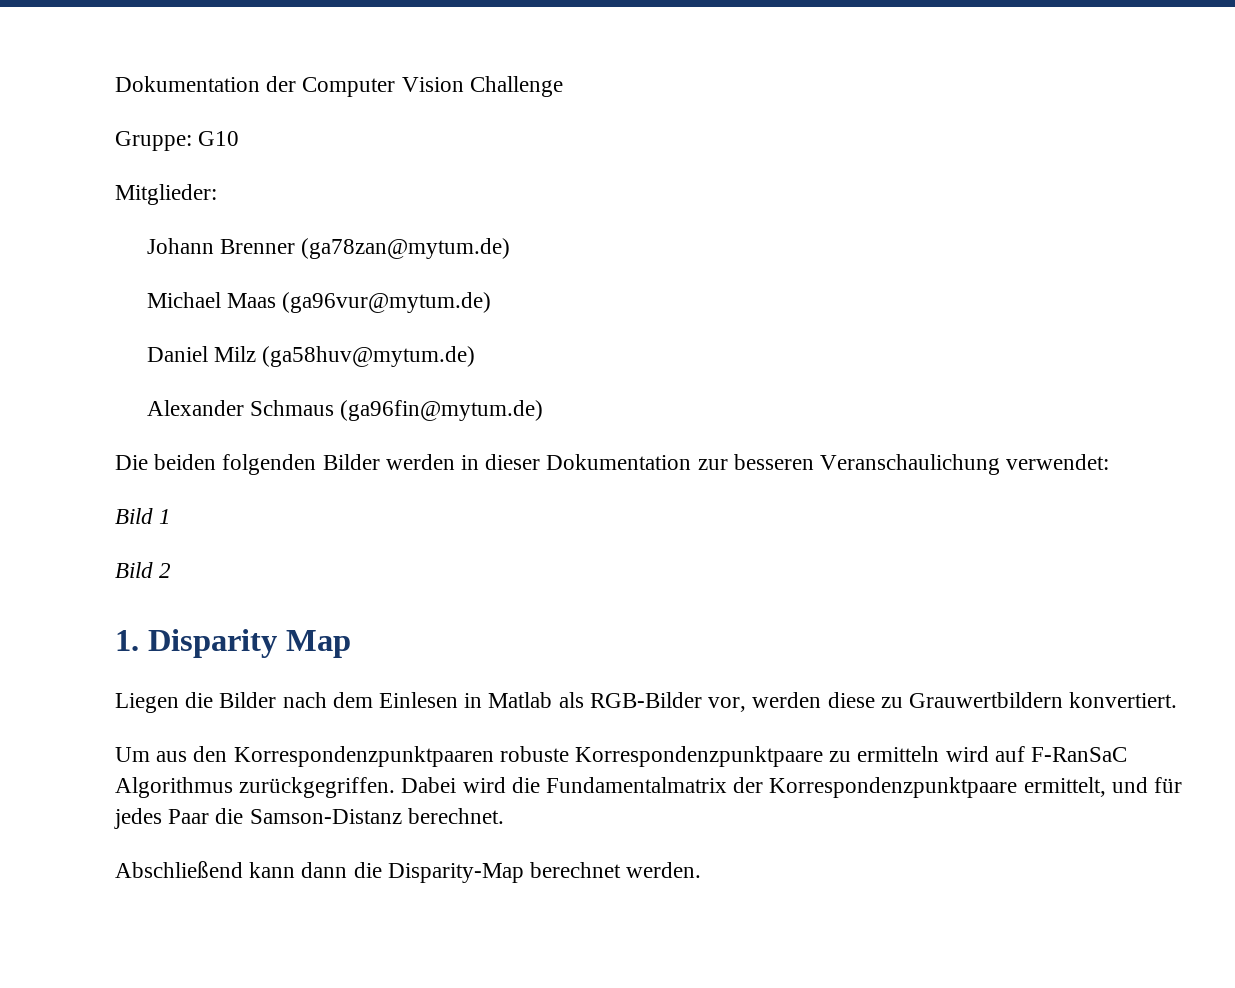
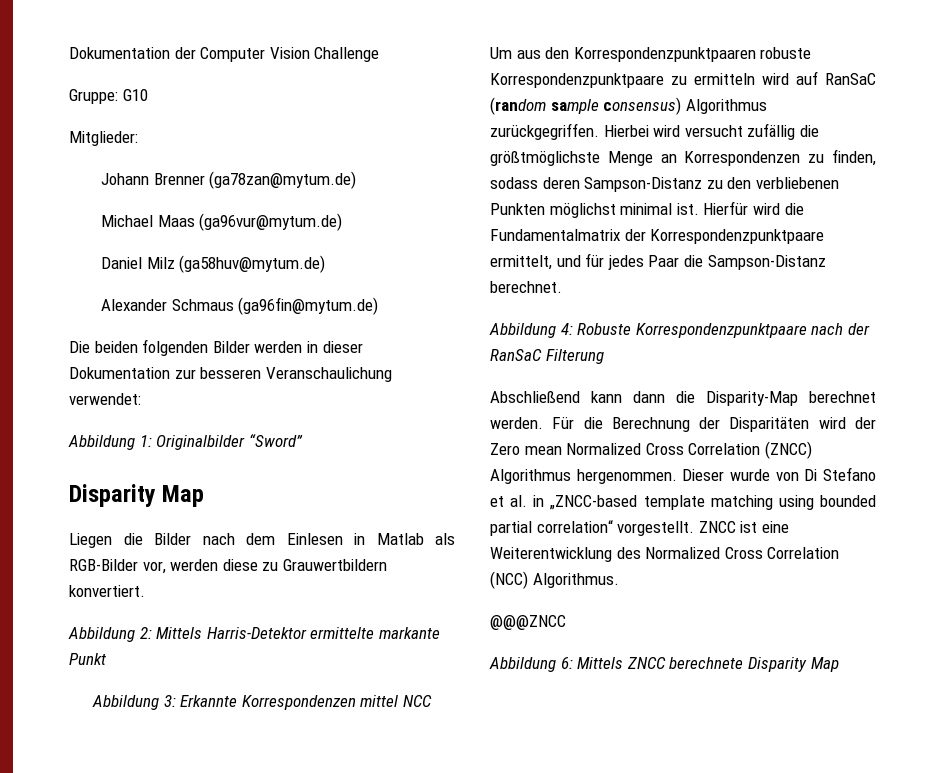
[115,508,172,524] [115,562,172,578] [115,630,139,651] Bild 1 // Bild 2 // 1. -> [68,434,303,450] Abbildung 1: Originalbilder “Sword” //
(1178, 700) none -> [68,627,440,642] [69,653,106,665] [92,695,432,710] // Abbildung 2: Mittels Harris-Detektor ermittelte markante Punkt // Abbildung 3: Erkannte Korrespondenzen mittel NCC
[1031,747,1128,762] [115,777,457,798] F-RanSaC Algorithmus zurückgegriffen. Dabei -> [825,73,876,85] [490,97,767,115] [490,123,819,140] [490,149,876,166] [490,177,839,192] [490,201,749,218] RanSaC (random sample consensus) Algorithmus zurückgegriffen. Hierbei wird versucht zufällig die größtmöglichste Menge an Korrespondenzen zu finden, sodass deren Sampson-Distanz zu den verbliebenen Punkten möglichst minimal ist. Hierfür
[249,809,402,824] Samson-Distanz -> [707,255,826,270] Sampson-Distanz
(504, 816) none -> [489,323,870,338] [490,349,604,364] // Abbildung 4: Robuste Korrespondenzpunktpaare nach der RanSaC Filterung
(702, 870) none -> [552,417,876,432] [490,441,812,459] [490,467,876,484] [490,495,876,510] [490,520,789,536] [490,547,840,562] [490,571,619,589] [490,615,566,630] [489,657,839,672] Für die Berechnung der Disparitäten wird der Zero mean Normalized Cross Correlation (ZNCC) Algorithmus hergenommen. Dieser wurde von Di Stefano et al. in „ZNCC-based template matching using bounded partial correlation“ vorgestellt. ZNCC ist eine Weiterentwicklung des Normalized Cross Correlation (NCC) Algorithmus. // @@@ZNCC // Abbildung 6: Mittels ZNCC berechnete Disparity Map

